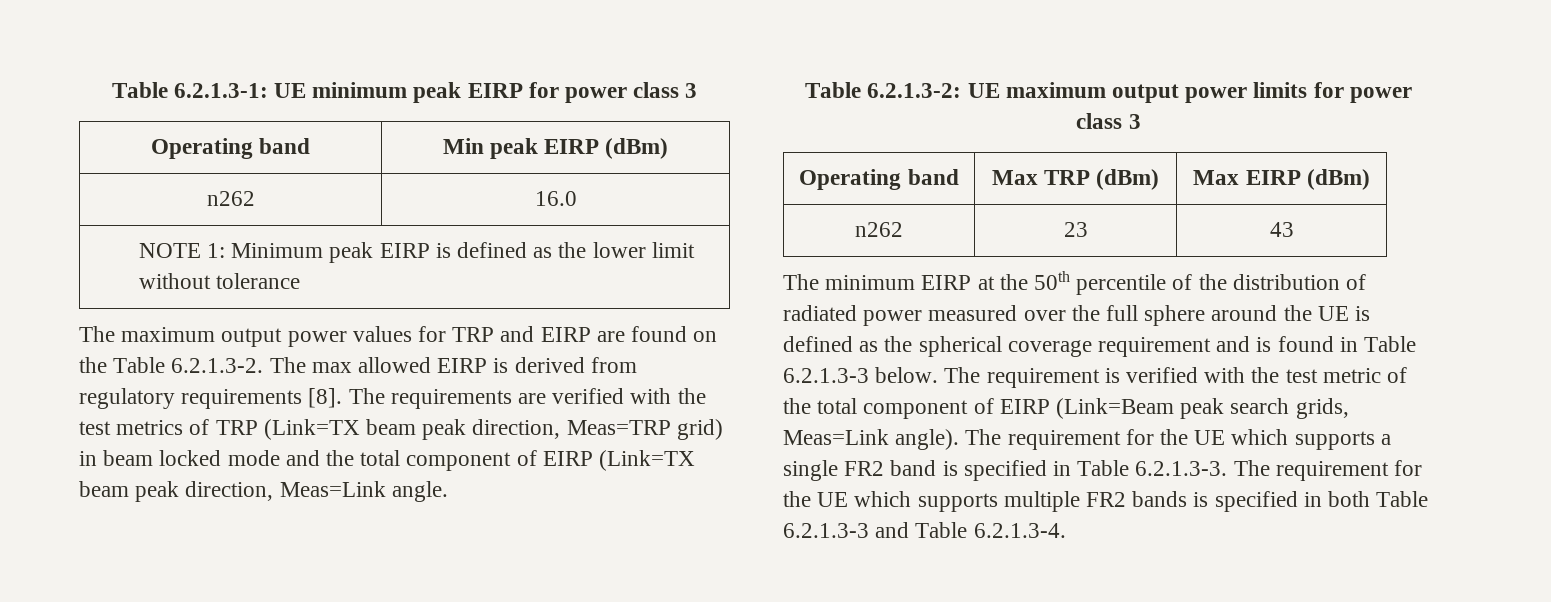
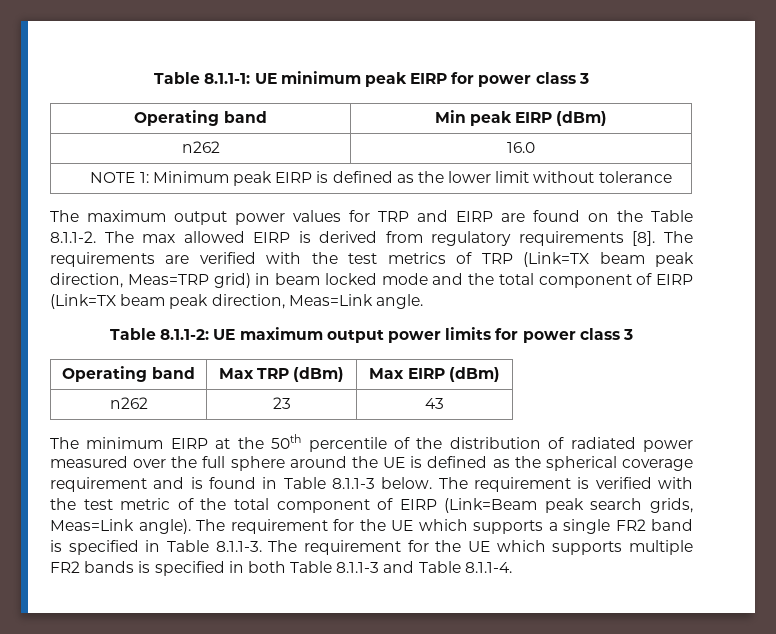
[111,82,268,98] Table 6.2.1.3-1: -> [154,72,251,84] Table 8.1.1-1:
[171,358,264,373] 6.2.1.3-2. -> [50,231,96,243] 8.1.1-2.
[867,83,962,98] 6.2.1.3-2: -> [160,329,210,340] 8.1.1-2:
[783,368,869,383] 6.2.1.3-3 -> [332,478,375,489] 8.1.1-3
[1135,461,1228,476] 6.2.1.3-3. -> [215,541,262,552] 8.1.1-3.
[783,523,869,538] 6.2.1.3-3 -> [336,562,380,573] 8.1.1-3
[973,523,1066,538] 6.2.1.3-4. -> [464,562,512,573] 8.1.1-4.

